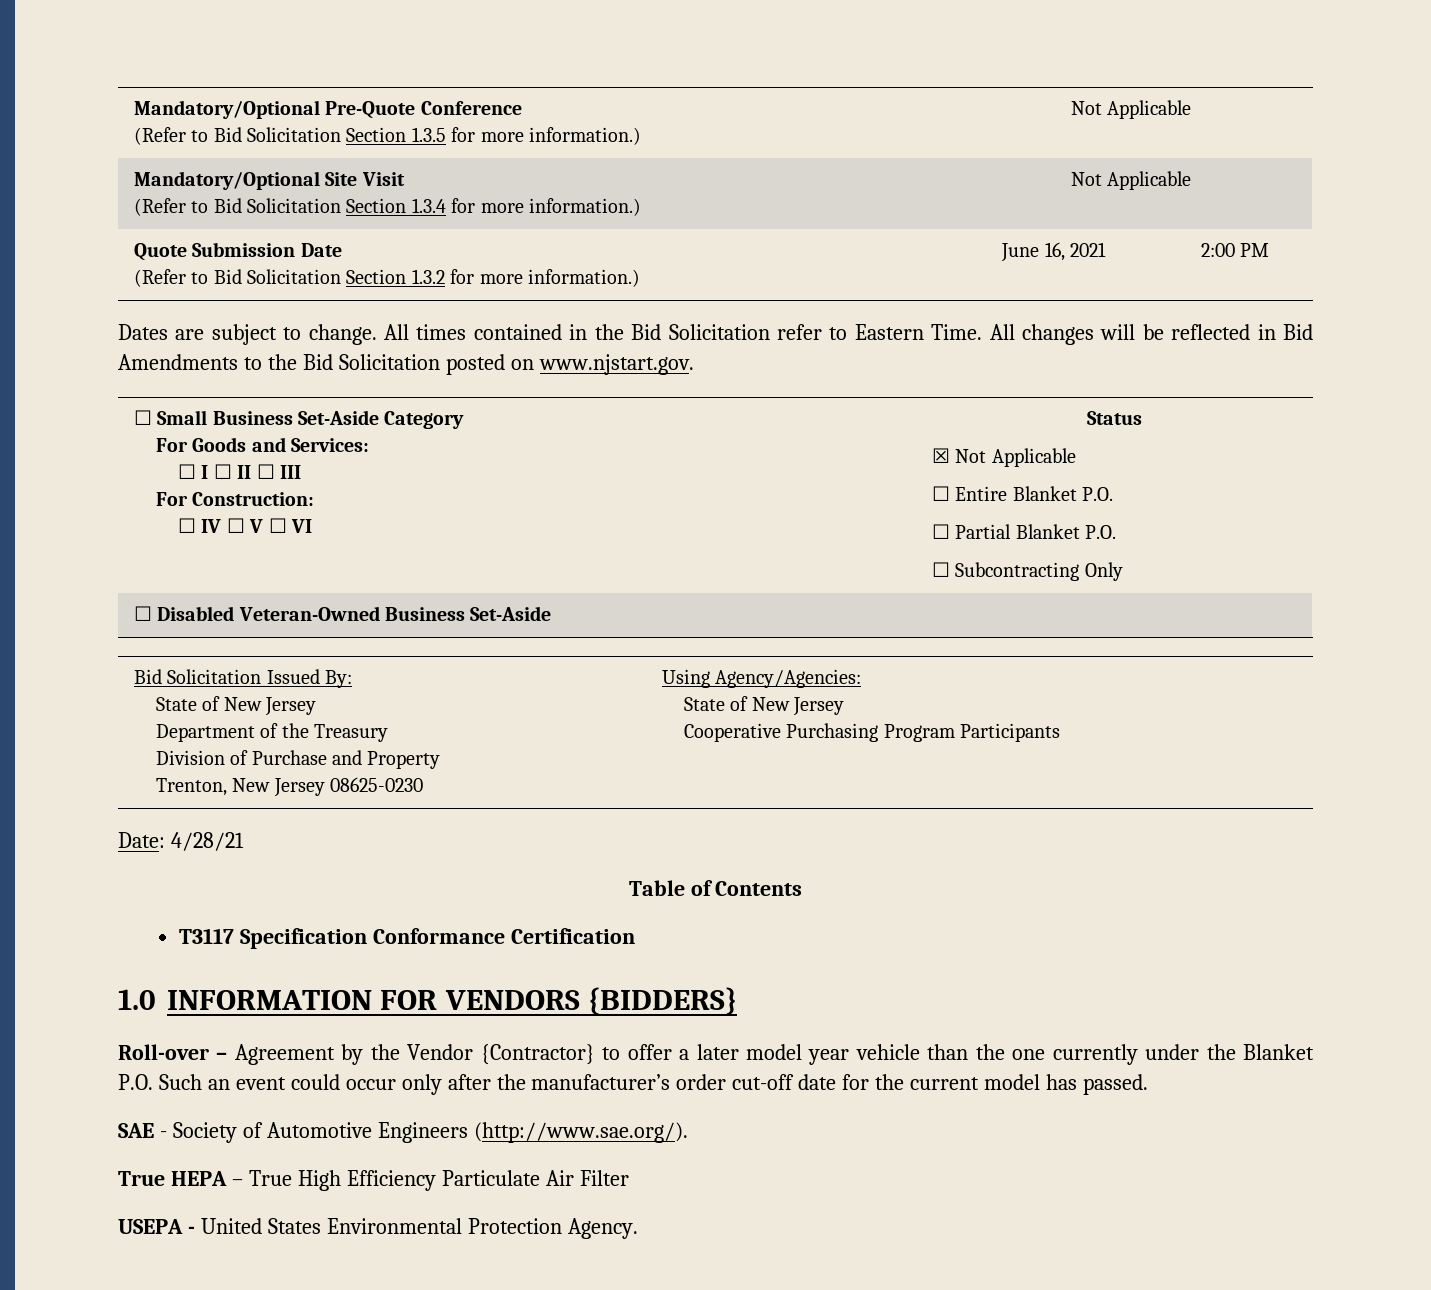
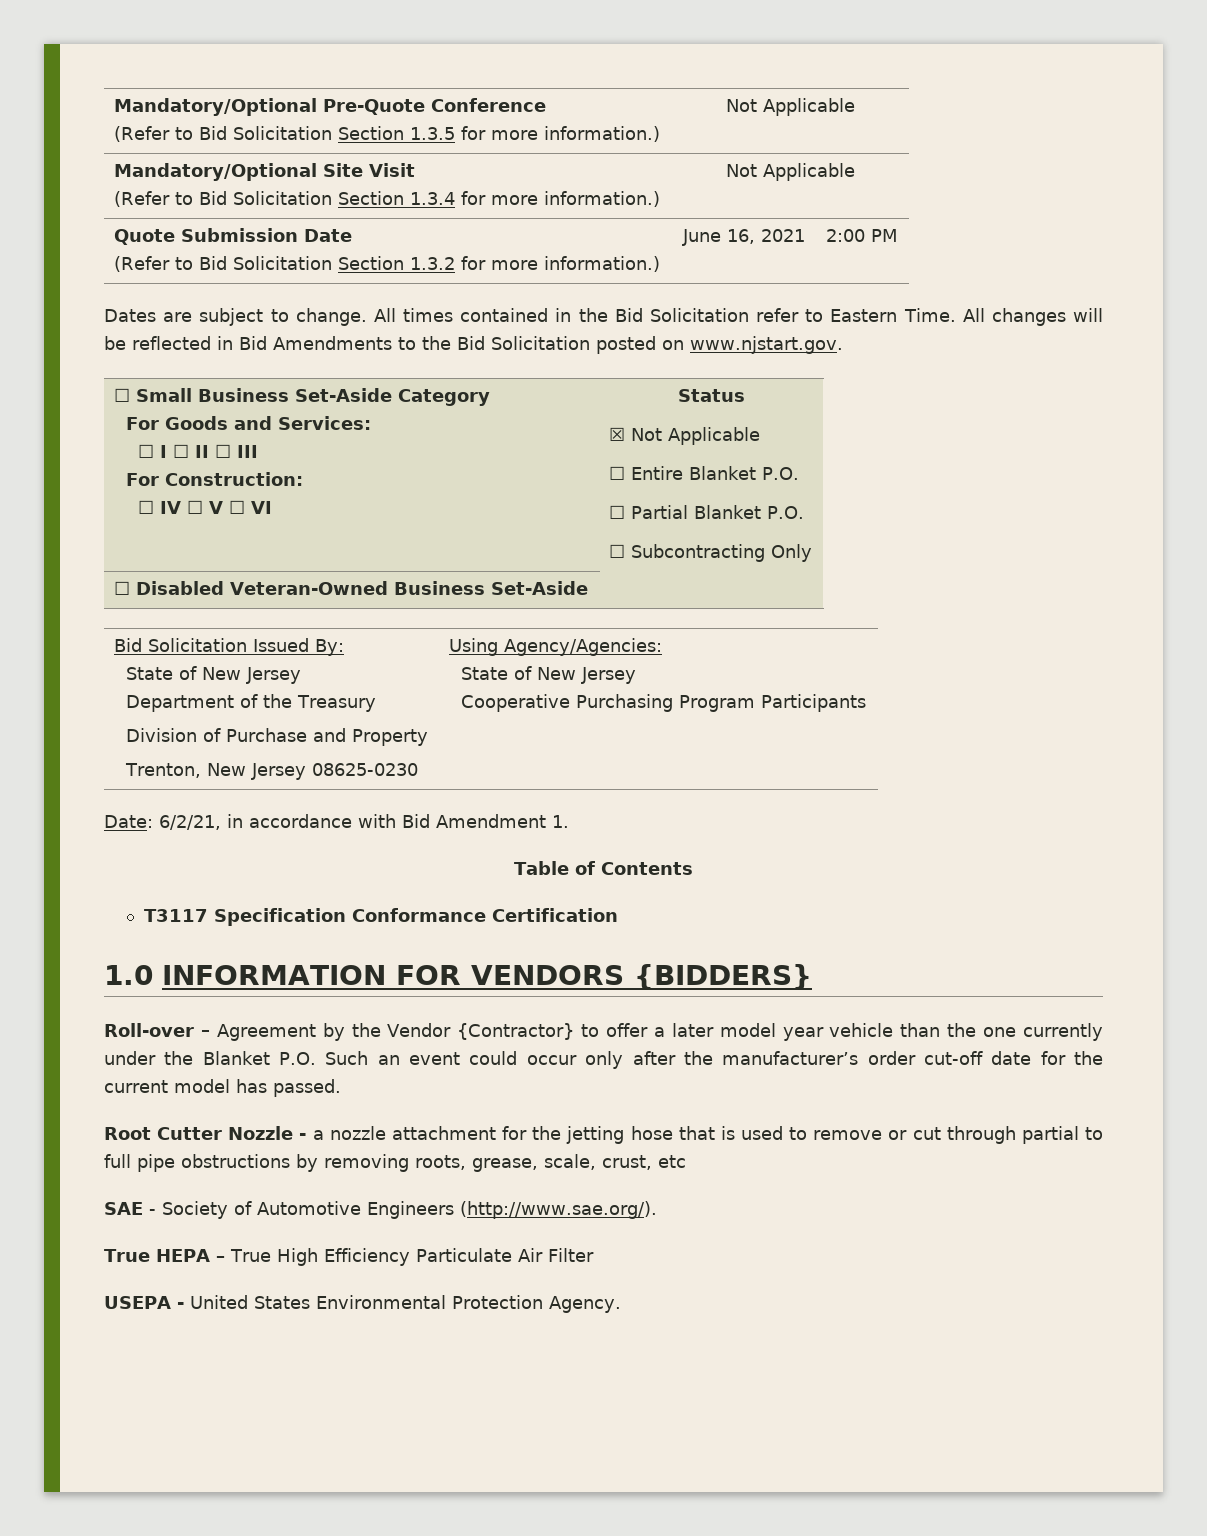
[170,832,244,851] 4/28/21 -> [159,814,569,830] 6/2/21, in accordance with Bid Amendment 1.
(1148, 1084) none -> [104,1126,1103,1144] [104,1154,686,1172] // Root Cutter Nozzle - a nozzle attachment for the jetting hose that is used to remove or cut through partial to full pipe obstructions by removing roots, grease, scale, crust, etc

